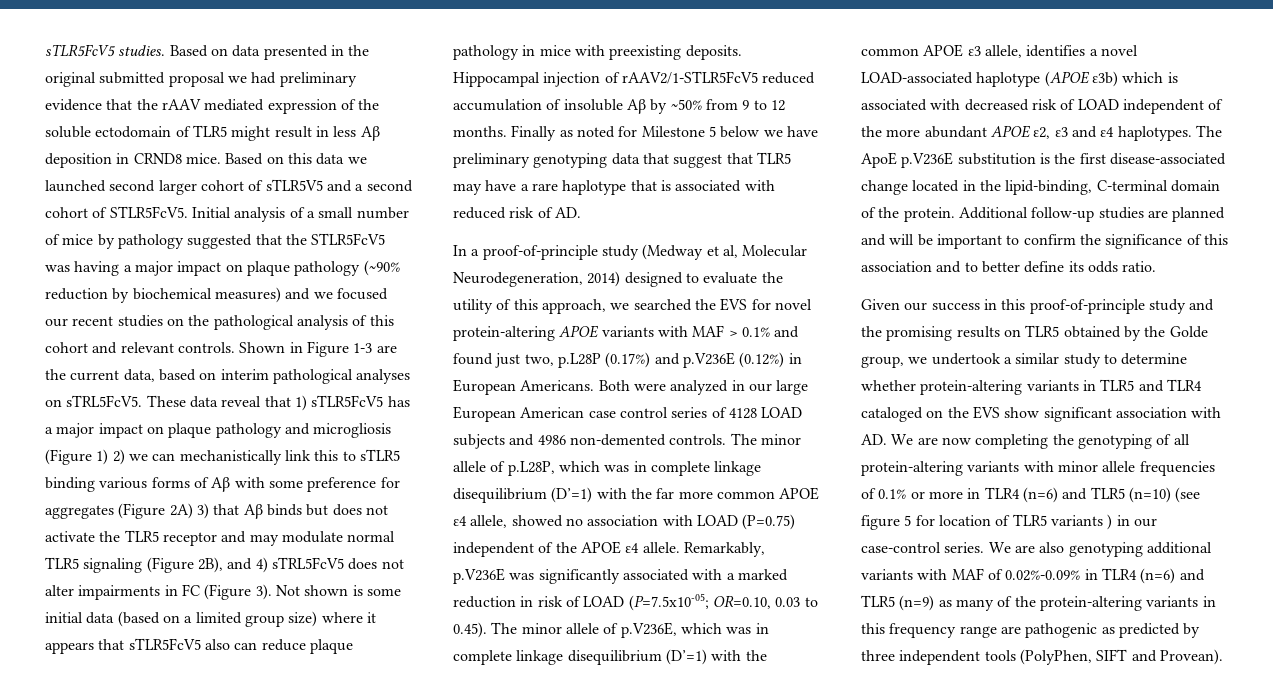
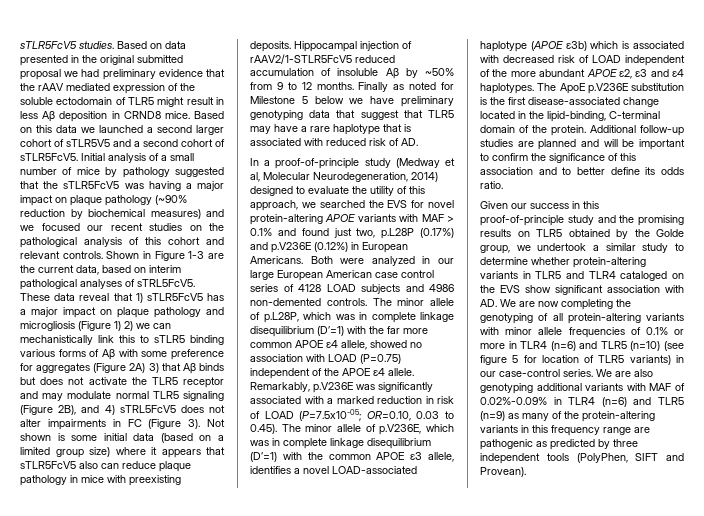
(106, 186) none -> [147,127,153,133] a
[109,206,188,218] STLR5FcV5. -> [20,153,78,161] sTLR5FcV5.
[311,233,386,245] STLR5FcV5 -> [63,181,120,189] sTLR5FcV5
[45,399,62,407] on -> [125,279,135,287] of
[1050,514,1113,530] variants ) -> [629,355,671,365] variants)

